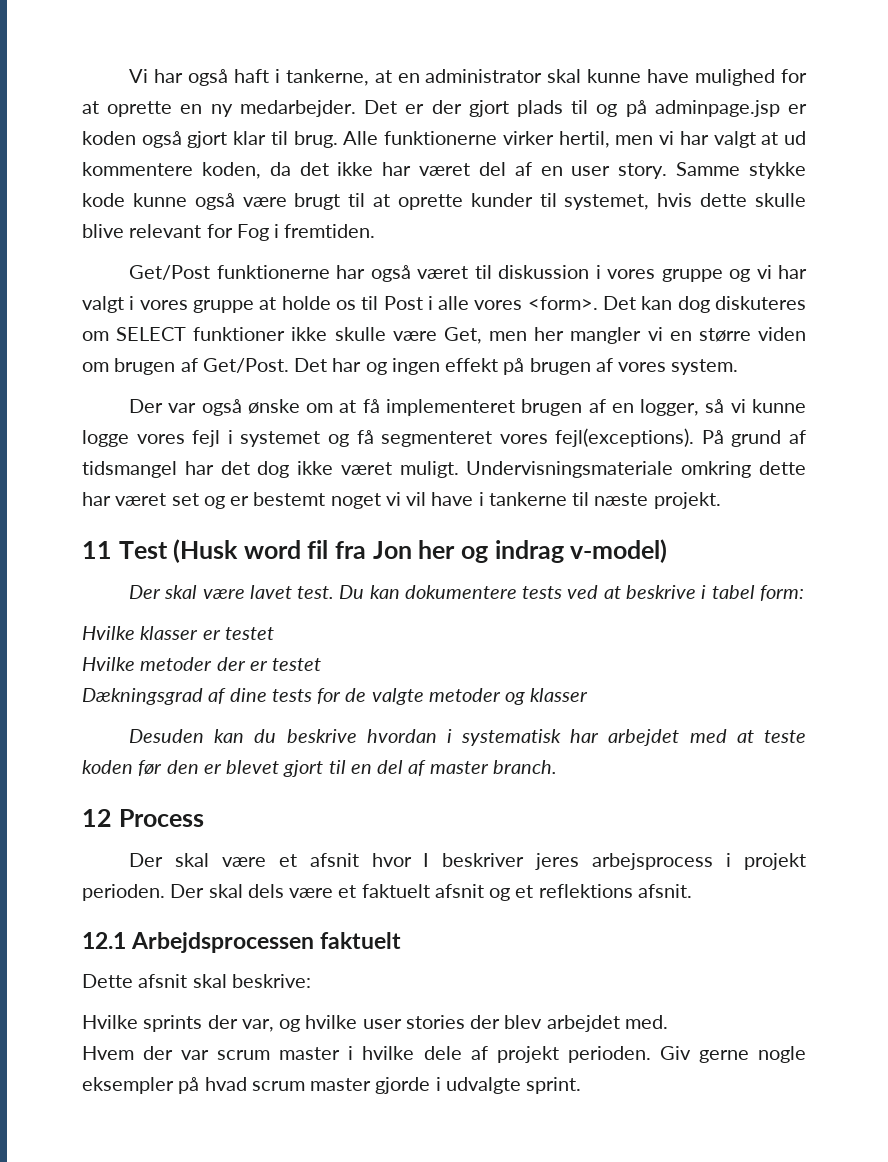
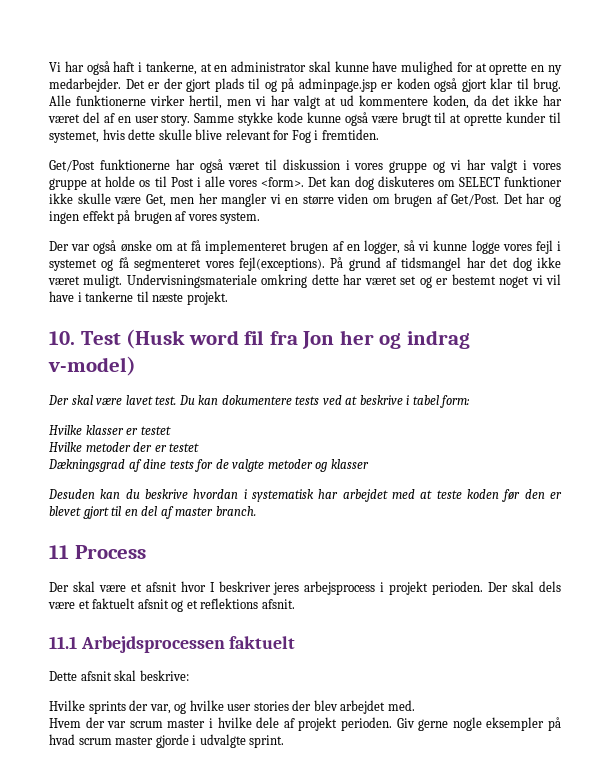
[82,541,112,559] 11 -> [49,331,75,345] 10.
[82,809,112,827] 12 -> [49,545,69,559] 11
[82,932,126,949] 12.1 -> [49,636,77,649] 11.1

